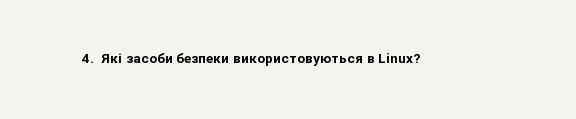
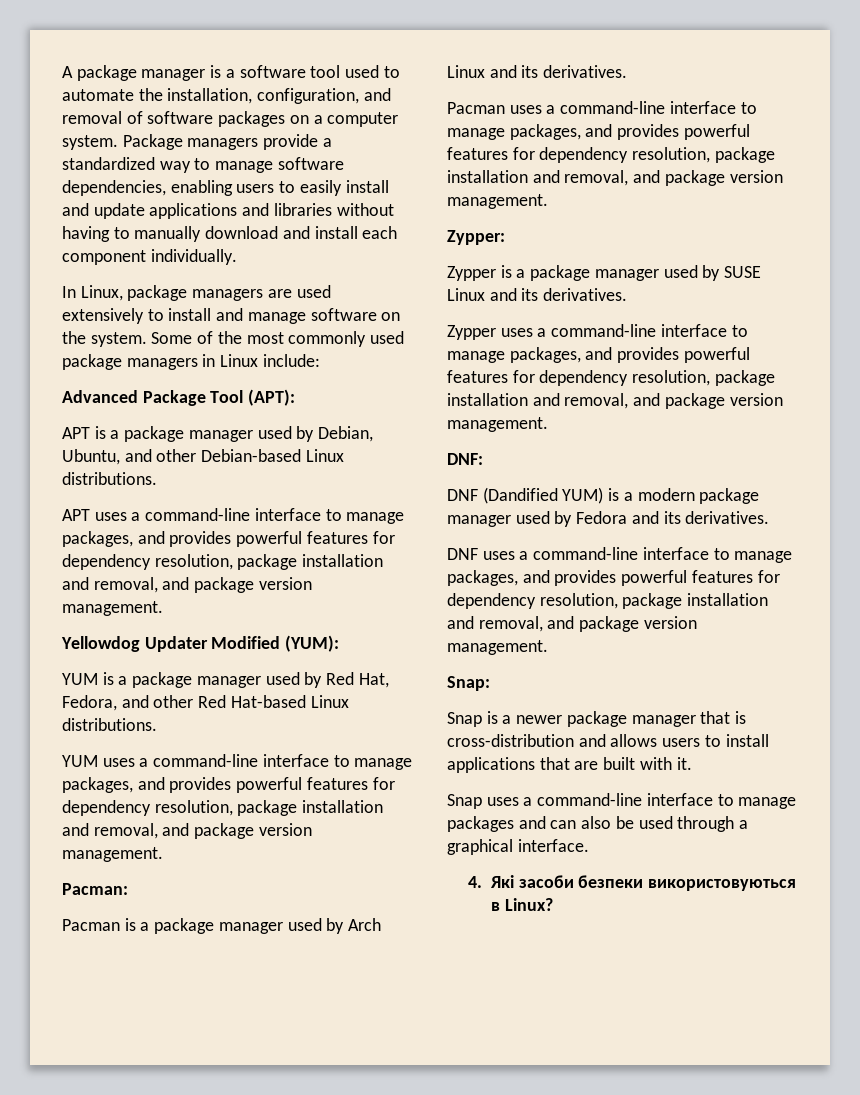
(80, 58) none -> [62,65,400,81] [62,88,391,104] [62,111,399,127] [62,134,332,150] [62,157,344,173] [62,180,389,196] [62,203,394,219] [62,226,398,242] [62,249,237,265] [62,285,331,301] [62,308,401,324] [62,331,405,347] [62,354,320,370] [62,389,296,406] [62,426,374,442] [62,449,344,465] [62,472,157,485] [62,508,405,524] [62,531,395,547] [62,554,384,570] [62,577,312,593] [62,601,163,616] [61,635,340,652] [62,672,389,688] [62,695,349,711] [62,718,157,731] [62,754,413,770] [62,777,395,793] [62,800,384,816] [62,823,312,839] [62,847,163,862] [62,883,128,895] [62,918,382,934] [447,65,628,78] [447,101,757,114] [447,124,750,140] [447,147,775,163] [447,170,783,186] [447,194,548,209] [447,230,505,245] [447,265,762,281] [447,288,628,301] [447,324,748,340] [447,347,750,363] [447,370,775,386] [447,393,783,409] [447,417,548,432] [447,453,483,465] [447,487,760,504] [447,511,770,527] [447,547,793,563] [447,570,780,586] [447,593,769,609] [447,616,697,632] [447,640,548,655] [447,676,490,691] [447,711,747,727] [447,734,769,747] [447,757,692,773] [447,793,797,809] [447,816,749,832] [447,839,589,855] A package manager is a software tool used to automate the installation, configuration, and removal of software packages on a computer system. Package managers provide a standardized way to manage software dependencies, enabling users to easily install and update applications and libraries without having to manually download and install each component individually. // In Linux, package managers are used extensively to install and manage software on the system. Some of the most commonly used package managers in Linux include: // Advanced Package Tool (APT): // APT is a package manager used by Debian, Ubuntu, and other Debian-based Linux distributions. // APT uses a command-line interface to manage packages, and provides powerful features for dependency resolution, package installation and removal, and package version management. // Yellowdog Updater Modified (YUM): // YUM is a package manager used by Red Hat, Fedora, and other Red Hat-based Linux distributions. // YUM uses a command-line interface to manage packages, and provides powerful features for dependency resolution, package installation and removal, and package version management. // Pacman: // Pacman is a package manager used by Arch Linux and its derivatives. // Pacman uses a command-line interface to manage packages, and provides powerful features for dependency resolution, package installation and removal, and package version management. // Zypper: // Zypper is a package manager used by SUSE Linux and its derivatives. // Zypper uses a command-line interface to manage packages, and provides powerful features for dependency resolution, package installation and removal, and package version management. // DNF: // DNF (Dandified YUM) is a modern package manager used by Fedora and its derivatives. // DNF uses a command-line interface to manage packages, and provides powerful features for dependency resolution, package installation and removal, and package version management. // Snap: // Snap is a newer package manager that is cross-distribution and allows users to install applications that are built with it. // Snap uses a command-line interface to manage packages and can also be used through a graphical interface. //

